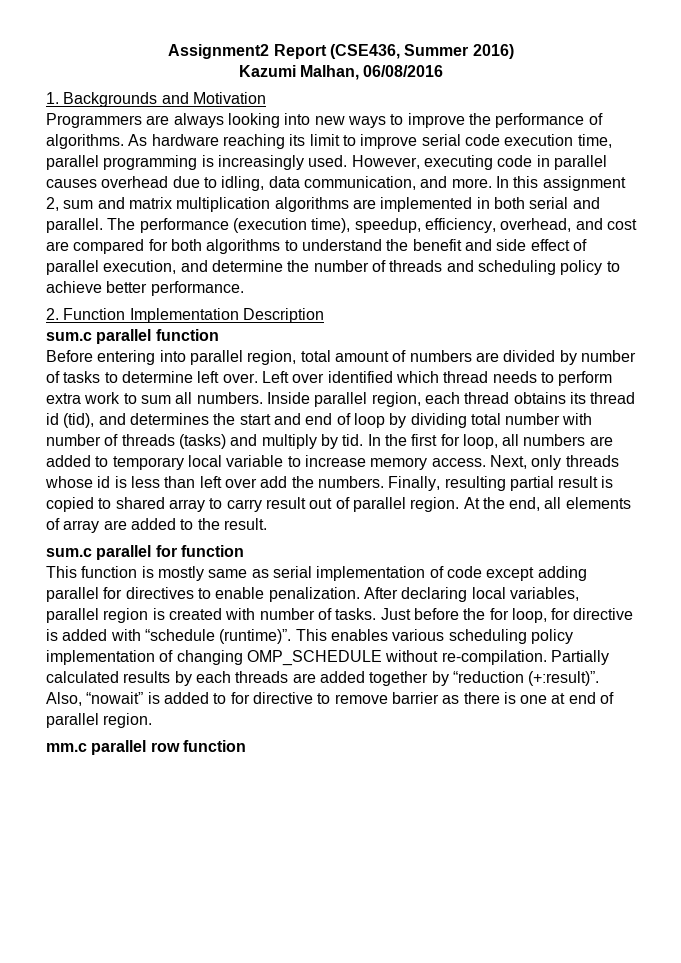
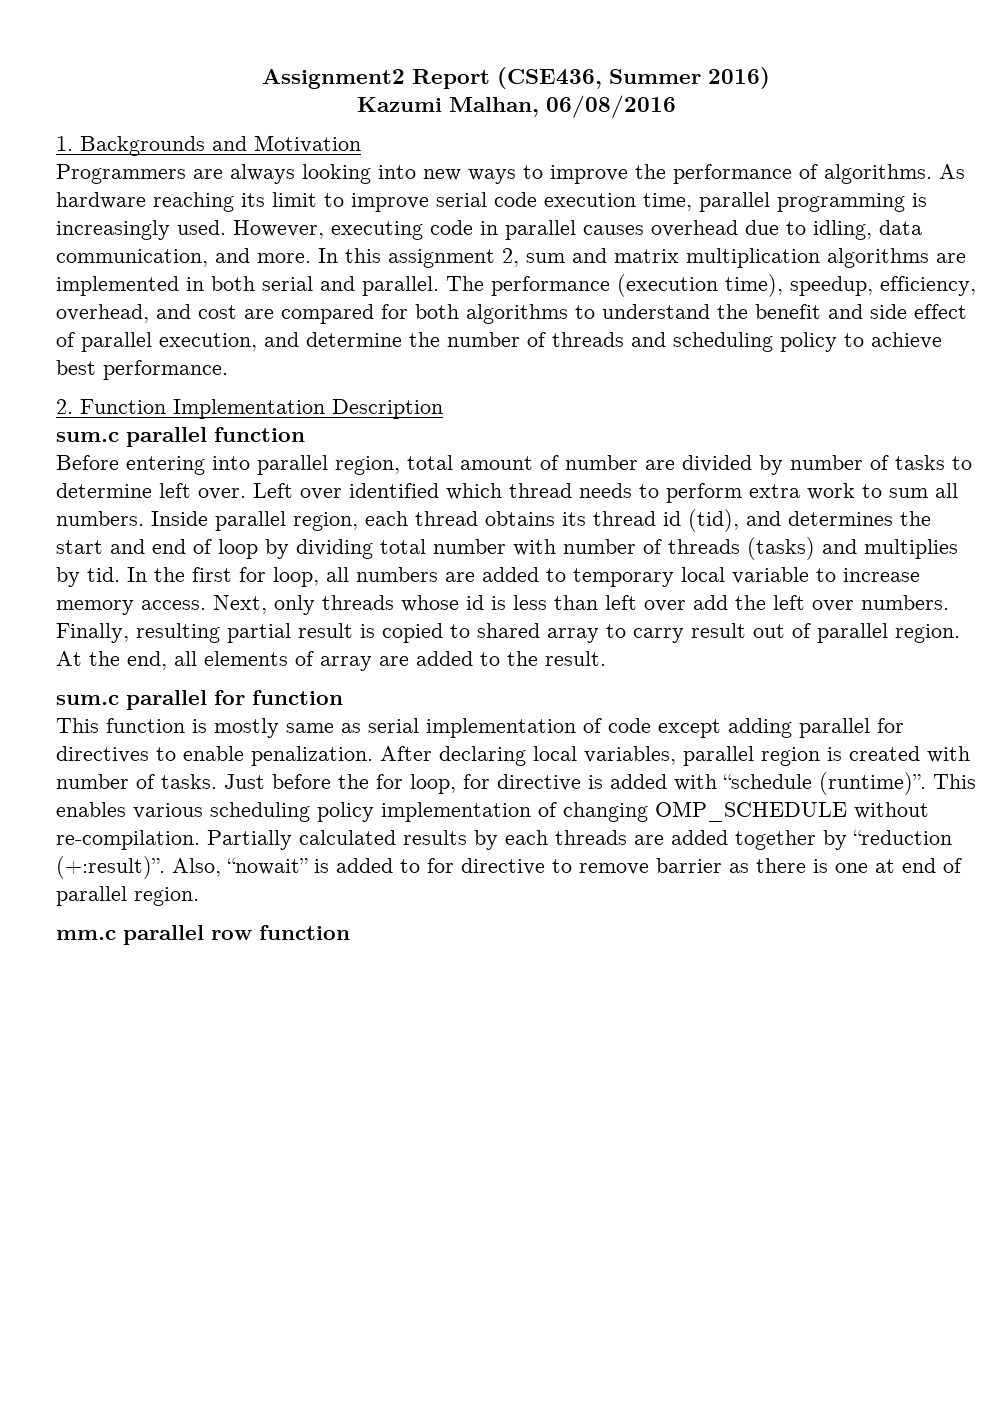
[106,281,148,293] better -> [56,360,96,375] best
[409,350,472,362] numbers -> [565,455,638,470] number
[261,434,317,449] multiply -> [864,539,958,559] multiplies
(314, 482) none -> [773,595,854,612] left over

